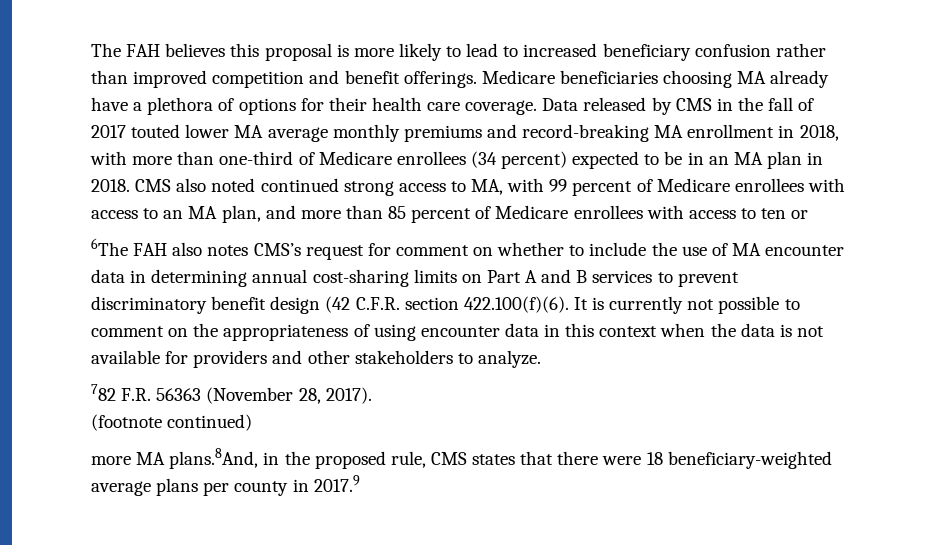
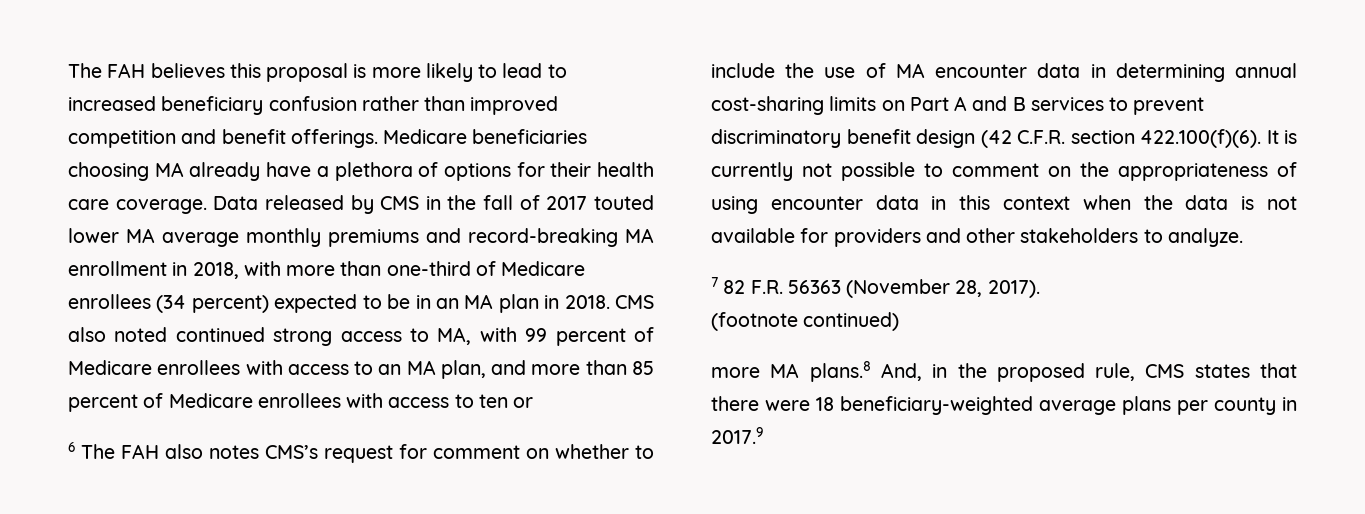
[91,238,128,256] 6The -> [68,442,115,459] 6 The
[91,384,116,401] 782 -> [711,277,746,294] 7 82
[169,448,259,469] plans.8And, -> [809,361,922,382] plans.8 And,

